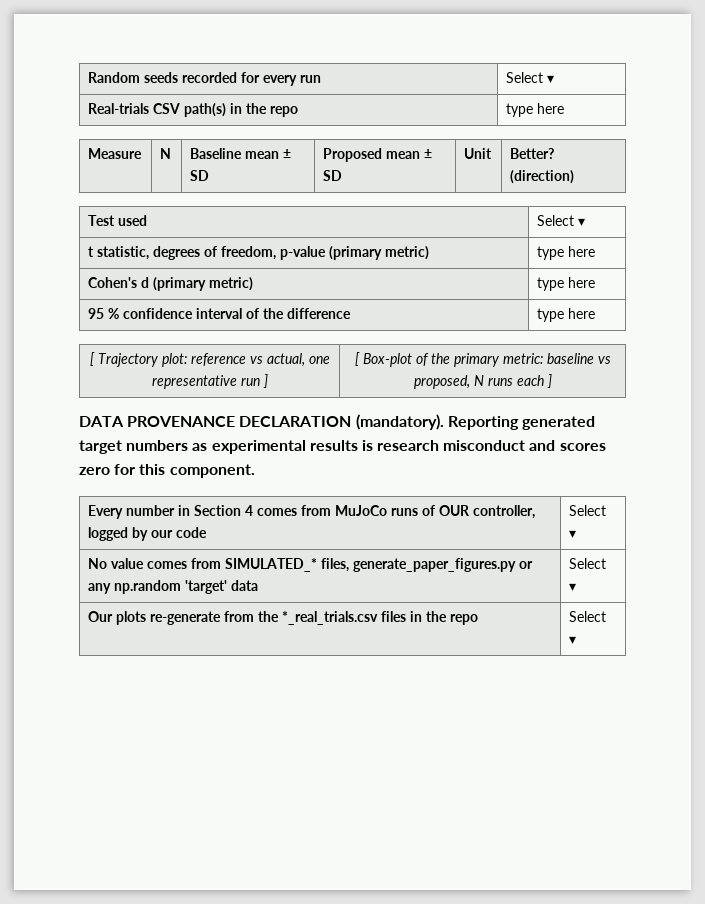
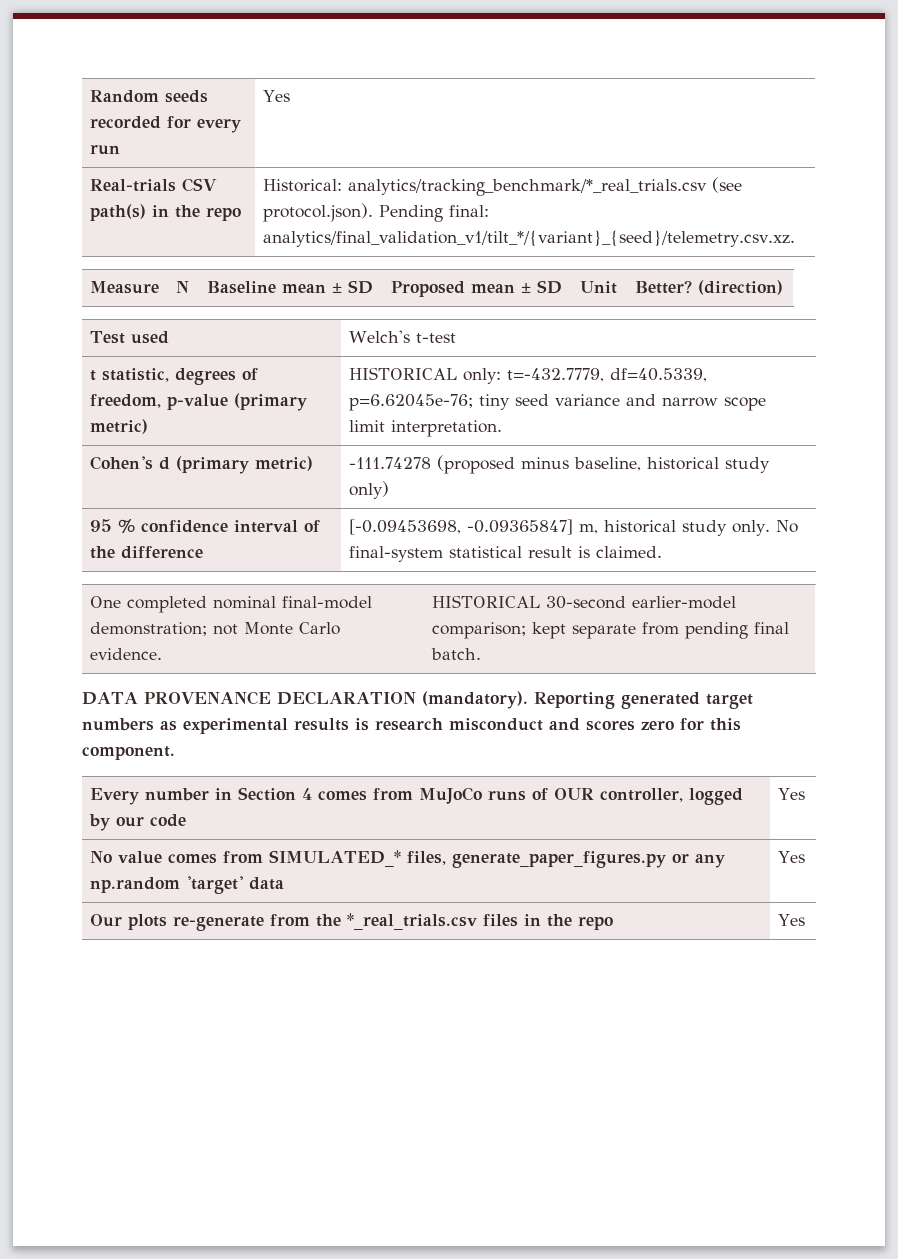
[506,72,555,83] Select ▾ -> [263,90,291,102] Yes
[506,103,565,117] type here -> [263,177,743,196] [263,203,490,222] [263,230,796,247] Historical: analytics/tracking_benchmark/*_real_trials.csv (see protocol.json). Pending final: analytics/final_validation_v1/tilt_*/{variant}_{seed}/telemetry.csv.xz.
[537,215,586,226] Select ▾ -> [349,330,457,343] Welch's t-test
[537,246,596,260] [88,277,254,291] [537,277,596,291] type here // Cohen's d (primary metric) | type here -> [349,367,708,384] [349,394,767,411] [349,420,503,437] [90,456,314,474] [349,455,771,474] [349,481,390,499] HISTORICAL only: t=-432.7779, df=40.5339, p=6.62045e-76; tiny seed variance and narrow scope limit interpretation. // Cohen's d (primary metric) | -111.74278 (proposed minus baseline, historical study only)
[537,308,596,322] [89,352,330,367] [151,374,268,389] [354,352,611,367] [413,374,552,389] type here // [ Trajectory plot: reference vs actual, one representative run ] | [ Box-plot of the primary metric: baseline vs proposed, N runs each ] -> [349,519,799,536] [349,546,663,562] [90,596,373,613] [90,622,341,636] [90,648,163,660] [432,595,737,609] [432,622,790,639] [431,648,482,660] [-0.09453698, -0.09365847] m, historical study only. No final-system statistical result is claimed. // One completed nominal final-model demonstration; not Monte Carlo evidence. | HISTORICAL 30-second earlier-model comparison; kept separate from pending final batch.
[569,505,607,516] [569,530,577,538] Select ▾ -> [778,788,806,800] Yes
[569,558,607,569] [569,583,577,591] Select ▾ -> [778,851,806,863] Yes
[569,611,607,622] [569,636,577,644] Select ▾ -> [778,914,806,926] Yes

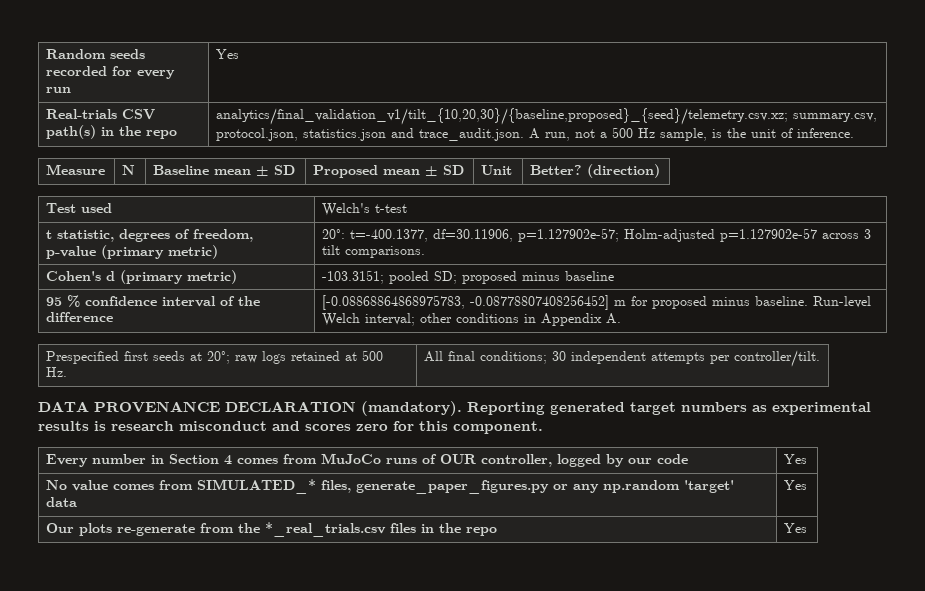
[263,177,743,196] [263,203,490,222] [263,230,796,247] Historical: analytics/tracking_benchmark/*_real_trials.csv (see protocol.json). Pending final: analytics/final_validation_v1/tilt_*/{variant}_{seed}/telemetry.csv.xz. -> [216,108,878,125] [216,127,855,141] analytics/final_validation_v1/tilt_{10,20,30}/{baseline,proposed}_{seed}/telemetry.csv.xz; summary.csv, protocol.json, statistics.json and trace_audit.json. A run, not a 500 Hz sample, is the unit of inference.
[349,367,708,384] [349,394,767,411] [349,420,503,437] [90,456,314,474] [349,455,771,474] [349,481,390,499] HISTORICAL only: t=-432.7779, df=40.5339, p=6.62045e-76; tiny seed variance and narrow scope limit interpretation. // Cohen's d (primary metric) | -111.74278 (proposed minus baseline, historical study only) -> [322,228,872,242] [322,245,426,258] [46,270,238,284] [322,270,615,284] 20°: t=-400.1377, df=30.11906, p=1.127902e-57; Holm-adjusted p=1.127902e-57 across 3 tilt comparisons. // Cohen's d (primary metric) | -103.3151; pooled SD; proposed minus baseline
[349,519,799,536] [349,546,663,562] [90,596,373,613] [90,622,341,636] [90,648,163,660] [432,595,737,609] [432,622,790,639] [431,648,482,660] [-0.09453698, -0.09365847] m, historical study only. No final-system statistical result is claimed. // One completed nominal final-model demonstration; not Monte Carlo evidence. | HISTORICAL 30-second earlier-model comparison; kept separate from pending final batch. -> [322,295,872,310] [322,313,622,326] [46,350,384,364] [46,367,68,377] [424,350,821,367] [-0.08868864868975783, -0.08778807408256452] m for proposed minus baseline. Run-level Welch interval; other conditions in Appendix A. // Prespecified first seeds at 20°; raw logs retained at 500 Hz. | All final conditions; 30 independent attempts per controller/tilt.

